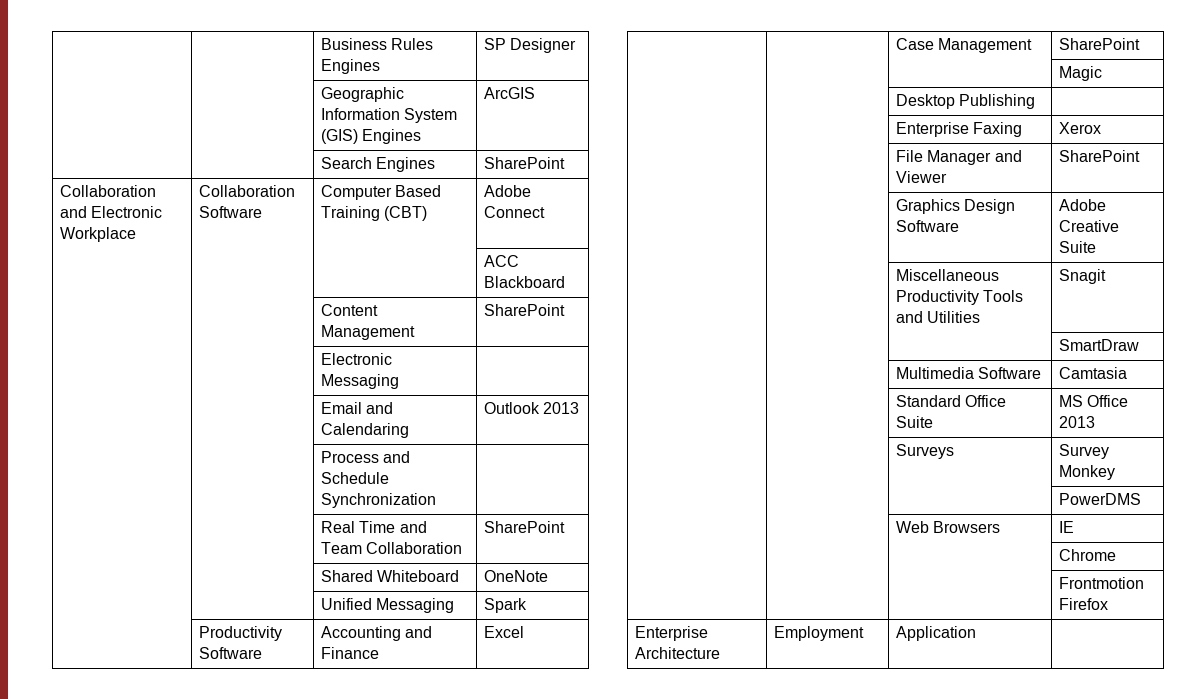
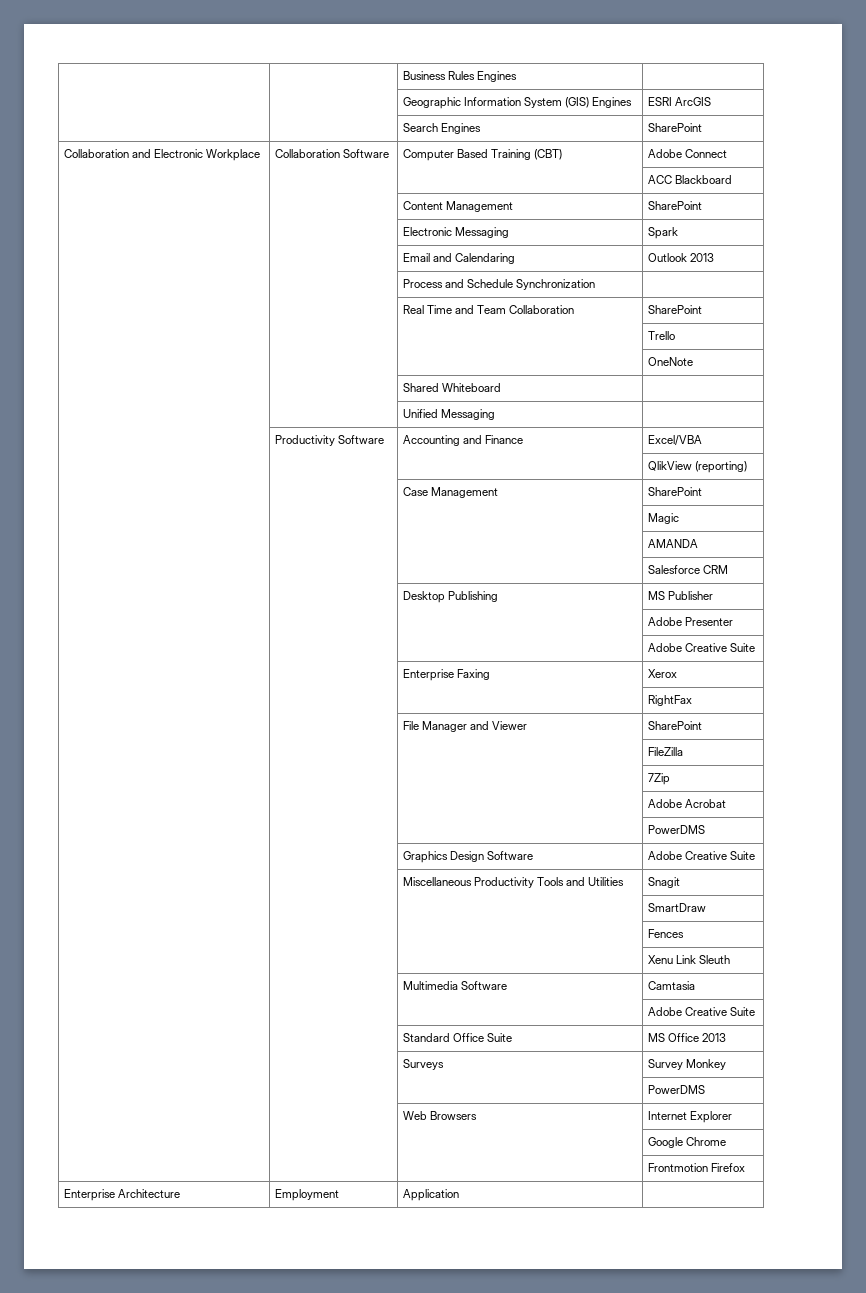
[484,38,577,53] SP Designer -> (518, 76) none
(422, 136) none -> [647,97,672,106] ESRI
(400, 381) none -> [647,227,678,239] Spark
(566, 527) none -> [647,331,675,340] [647,357,693,366] // | | | Trello // | | | OneNote
[484,570,549,582] OneNote -> (501, 387) none
[484,598,528,613] Spark -> (495, 414) none
[484,626,525,638] Excel -> [647,435,702,446] [647,461,747,473] Excel/VBA // | | | QlikView (reporting)
(1103, 73) none -> [647,539,698,548] [647,565,728,574] // | | | AMANDA // | | | Salesforce CRM
(1036, 101) none -> [647,591,713,600] [647,617,733,626] [647,643,756,652] MS Publisher // | | | Adobe Presenter // | | | Adobe Creative Suite
(1102, 128) none -> [647,695,692,706] // | | | RightFax
(1141, 156) none -> [647,747,683,756] [647,773,670,785] [647,799,726,808] [647,825,705,834] // | | | FileZilla // | | | 7Zip // | | | Adobe Acrobat // | | | PowerDMS
(1140, 345) none -> [647,929,684,938] [647,955,731,964] // | | | Fences // | | | Xenu Link Sleuth
(1128, 373) none -> [647,1007,756,1016] // | | | Adobe Creative Suite
[1059,521,1075,533] IE // | | | -> [647,1111,732,1123] [647,1137,683,1148] Internet Explorer // | | | Google

